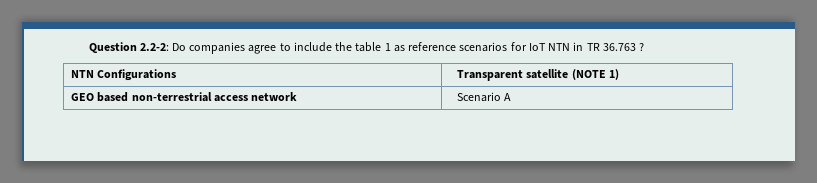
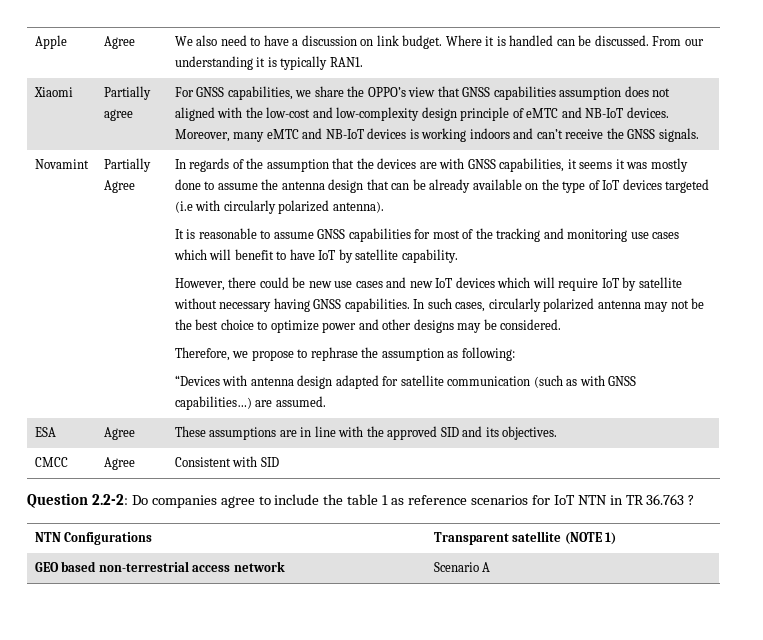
(88, 47) none -> [34,35,67,49] [103,36,135,49] [174,35,704,49] [174,56,363,70] [33,87,73,97] [103,86,151,100] [103,109,133,121] [174,86,671,100] [174,107,669,121] [174,128,699,142] [34,159,89,169] [103,158,151,172] [103,180,135,193] [174,158,688,172] [174,179,710,193] [174,200,384,214] [174,228,680,242] [173,249,458,263] [174,277,682,291] [173,298,705,312] [174,319,562,333] [174,347,515,361] [174,375,637,389] [174,396,326,410] [34,427,56,437] [103,427,135,440] [174,426,558,440] [34,457,68,467] [103,457,135,470] [174,456,279,467] Apple | Agree | We also need to have a discussion on link budget. Where it is handled can be discussed. From our understanding it is typically RAN1. // Xiaomi | Partially agree | For GNSS capabilities, we share the OPPO’s view that GNSS capabilities assumption does not aligned with the low-cost and low-complexity design principle of eMTC and NB-IoT devices. Moreover, many eMTC and NB-IoT devices is working indoors and can’t receive the GNSS signals. // Novamint | Partially Agree | In regards of the assumption that the devices are with GNSS capabilities, it seems it was mostly done to assume the antenna design that can be already available on the type of IoT devices targeted (i.e with circularly polarized antenna). // It is reasonable to assume GNSS capabilities for most of the tracking and monitoring use cases which will benefit to have IoT by satellite capability. // However, there could be new use cases and new IoT devices which will require IoT by satellite without necessary having GNSS capabilities. In such cases, circularly polarized antenna may not be the best choice to optimize power and other designs may be considered. // Therefore, we propose to rephrase the assumption as following: // “Devices with antenna design adapted for satellite communication (such as with GNSS capabilities…) are assumed. // ESA | Agree | These assumptions are in line with the approved SID and its objectives. // CMCC | Agree | Consistent with SID //

